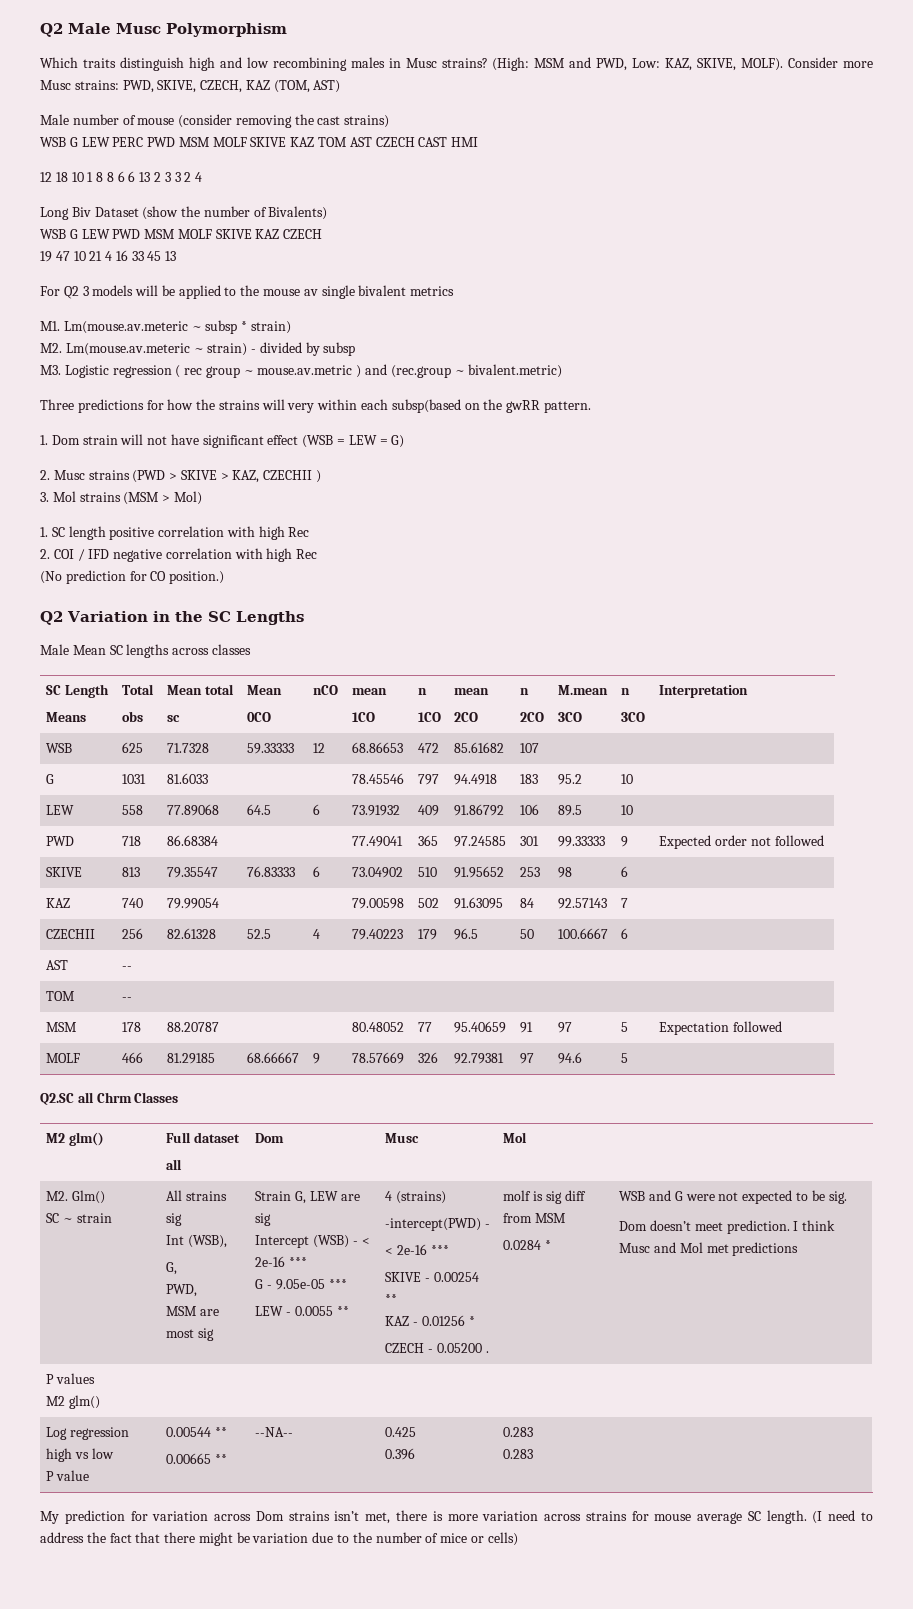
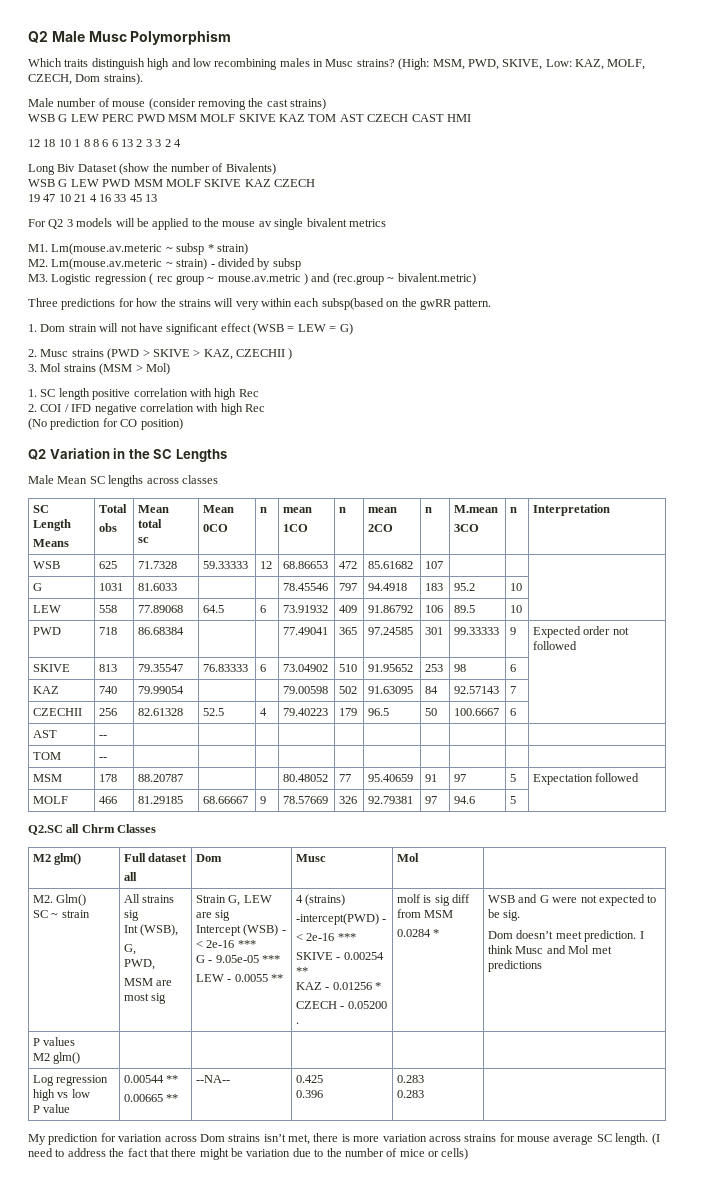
[534,57,874,71] [40,80,341,93] MSM and PWD, Low: KAZ, SKIVE, MOLF). Consider more Musc strains: PWD, SKIVE, CZECH, KAZ (TOM, AST) -> [432,59,646,70] [28,73,143,85] MSM, PWD, SKIVE, Low: KAZ, MOLF, CZECH, Dom strains).
[169,571,225,584] position.) -> [140,418,183,430] position)
[313,685,339,695] nCO -> [260,507,268,513] n
[418,712,442,722] // 1CO -> (347, 510) none
[520,712,545,722] // 2CO -> (433, 510) none
[621,712,646,722] // 3CO -> (518, 510) none

